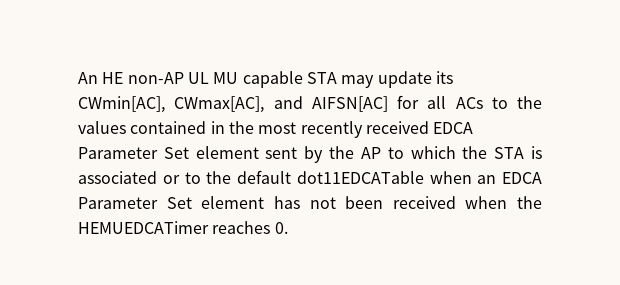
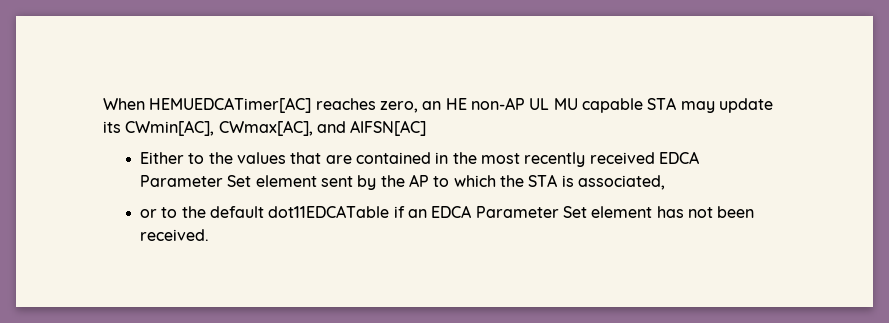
[78,72,98,84] An -> [103,97,442,113] When HEMUEDCATimer[AC] reaches zero, an
[397,95,483,109] for all ACs -> [140,152,185,164] // Either
(126, 127) none -> [290,152,352,164] that are
[78,171,157,184] associated -> [577,175,665,190] associated, //
[429,171,472,184] when -> [393,206,405,218] if
[392,196,542,209] [78,221,288,234] received when the HEMUEDCATimer reaches 0. -> [140,229,210,241] received.

